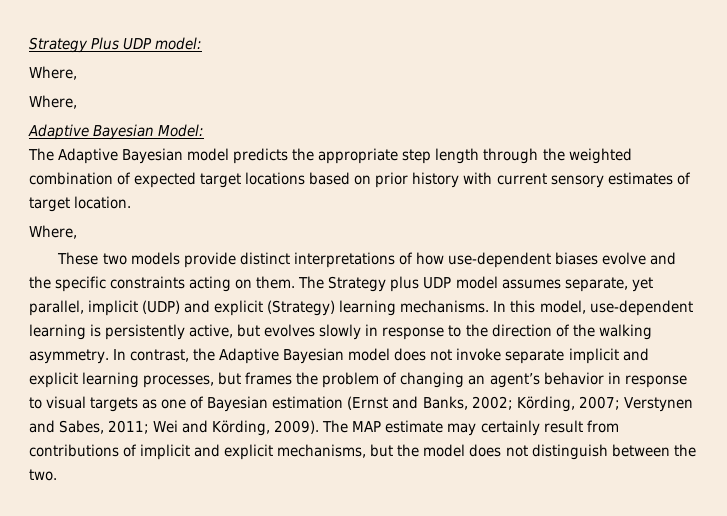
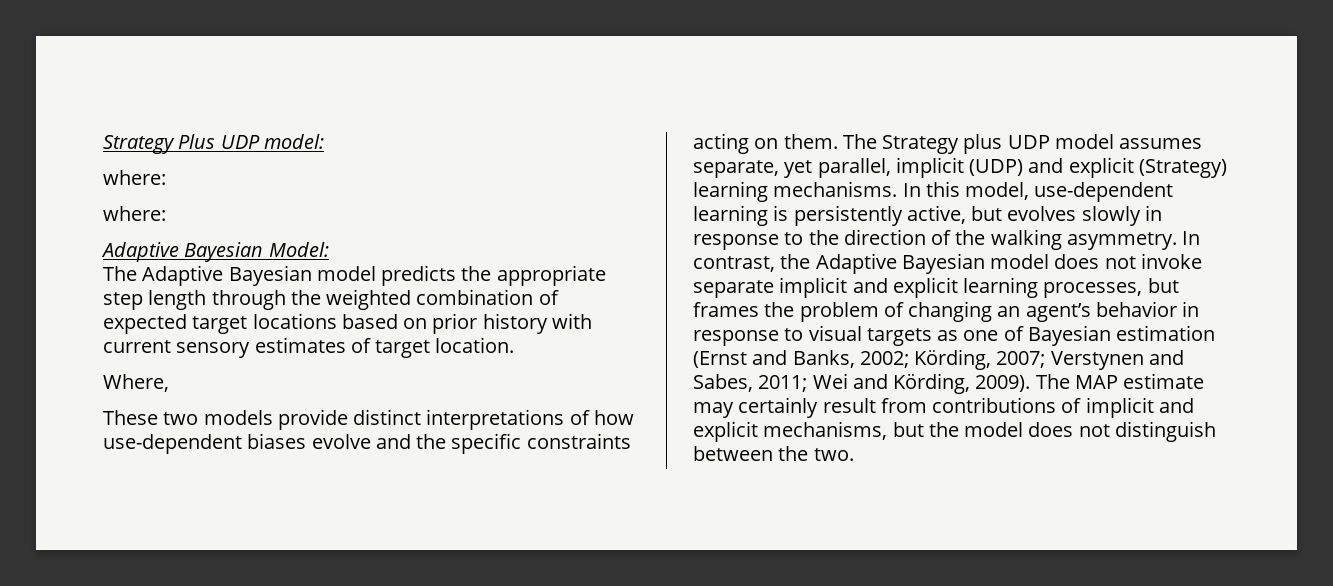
[29,66,77,80] [29,95,77,109] Where, // Where, -> [103,170,166,185] [103,206,166,221] where: // where:

